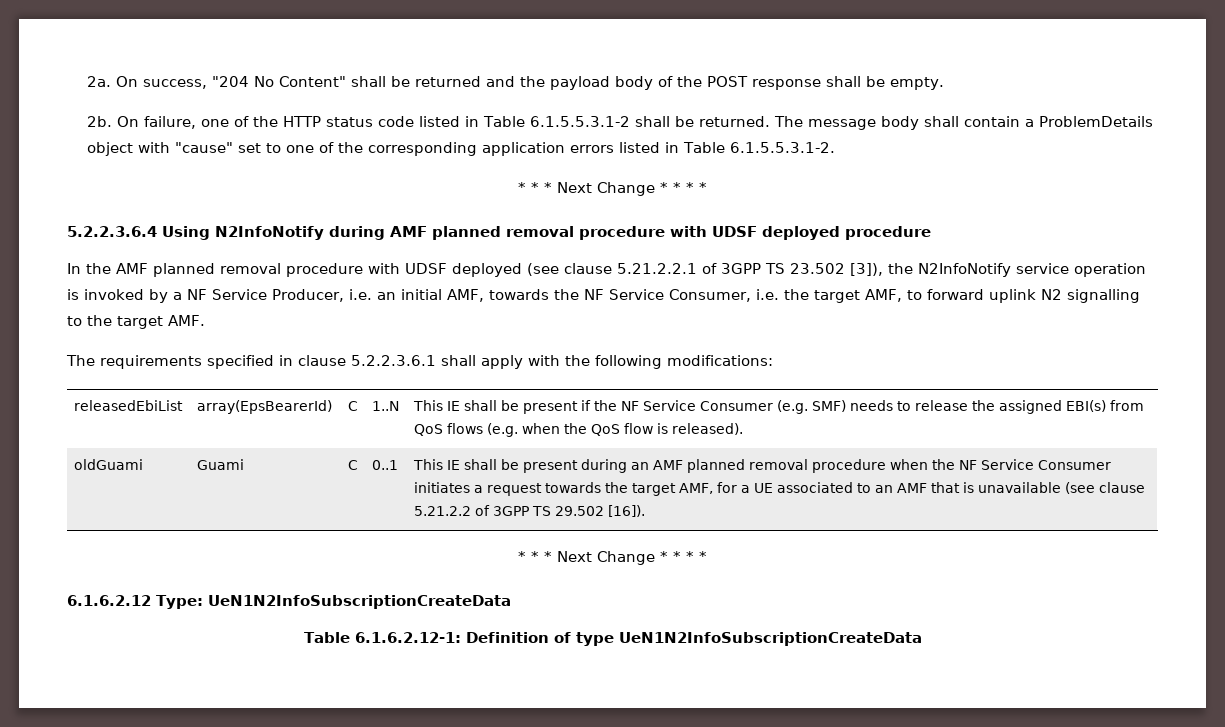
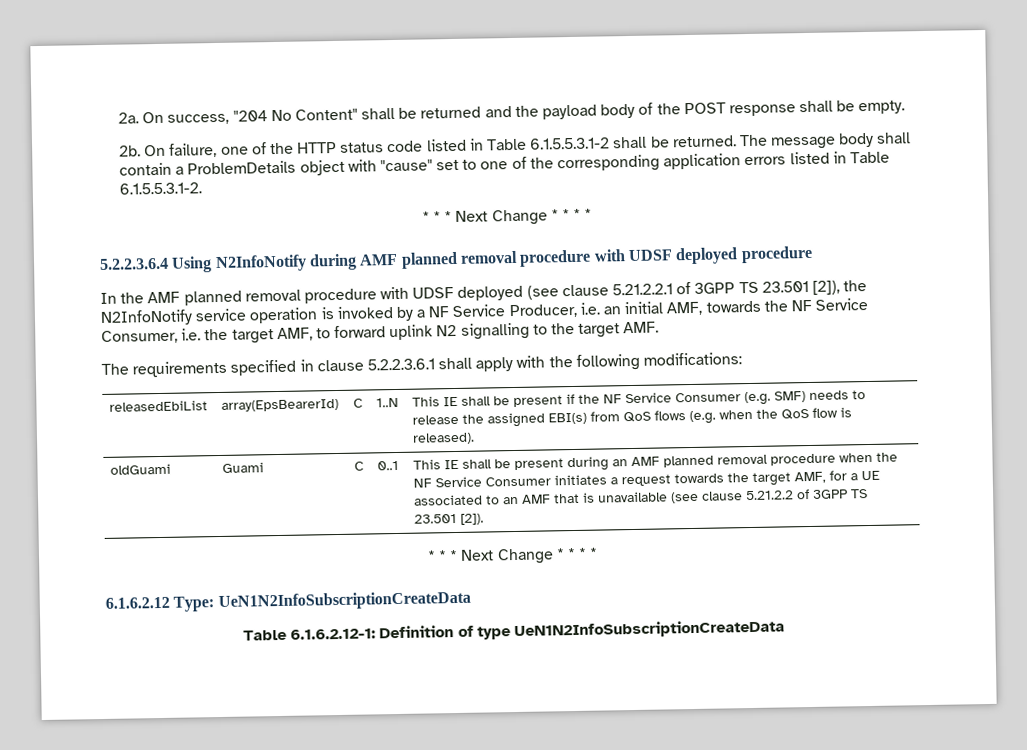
[790,263,883,276] 23.502 [3]), -> [761,280,840,295] 23.501 [2]),
[555,505,646,517] 29.502 [16]). -> [413,513,484,525] 23.501 [2]).

